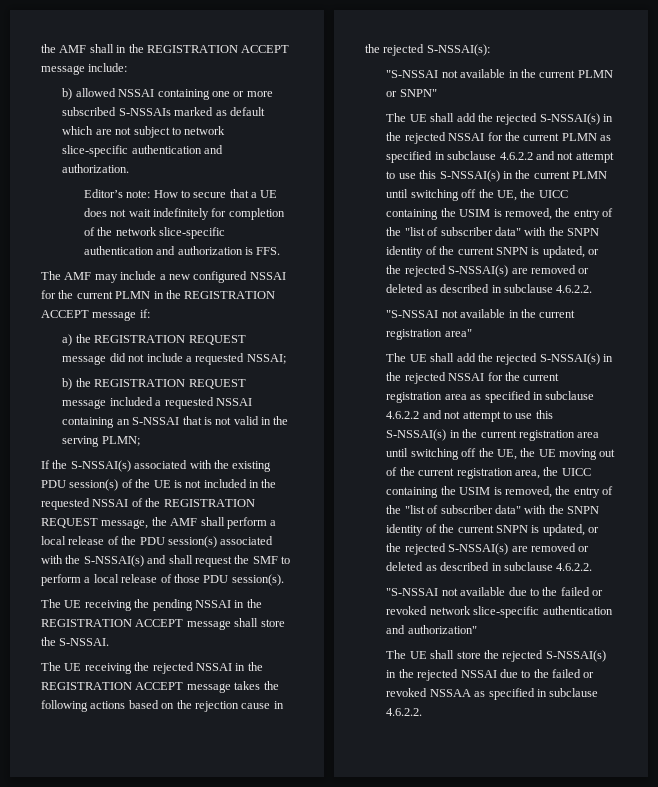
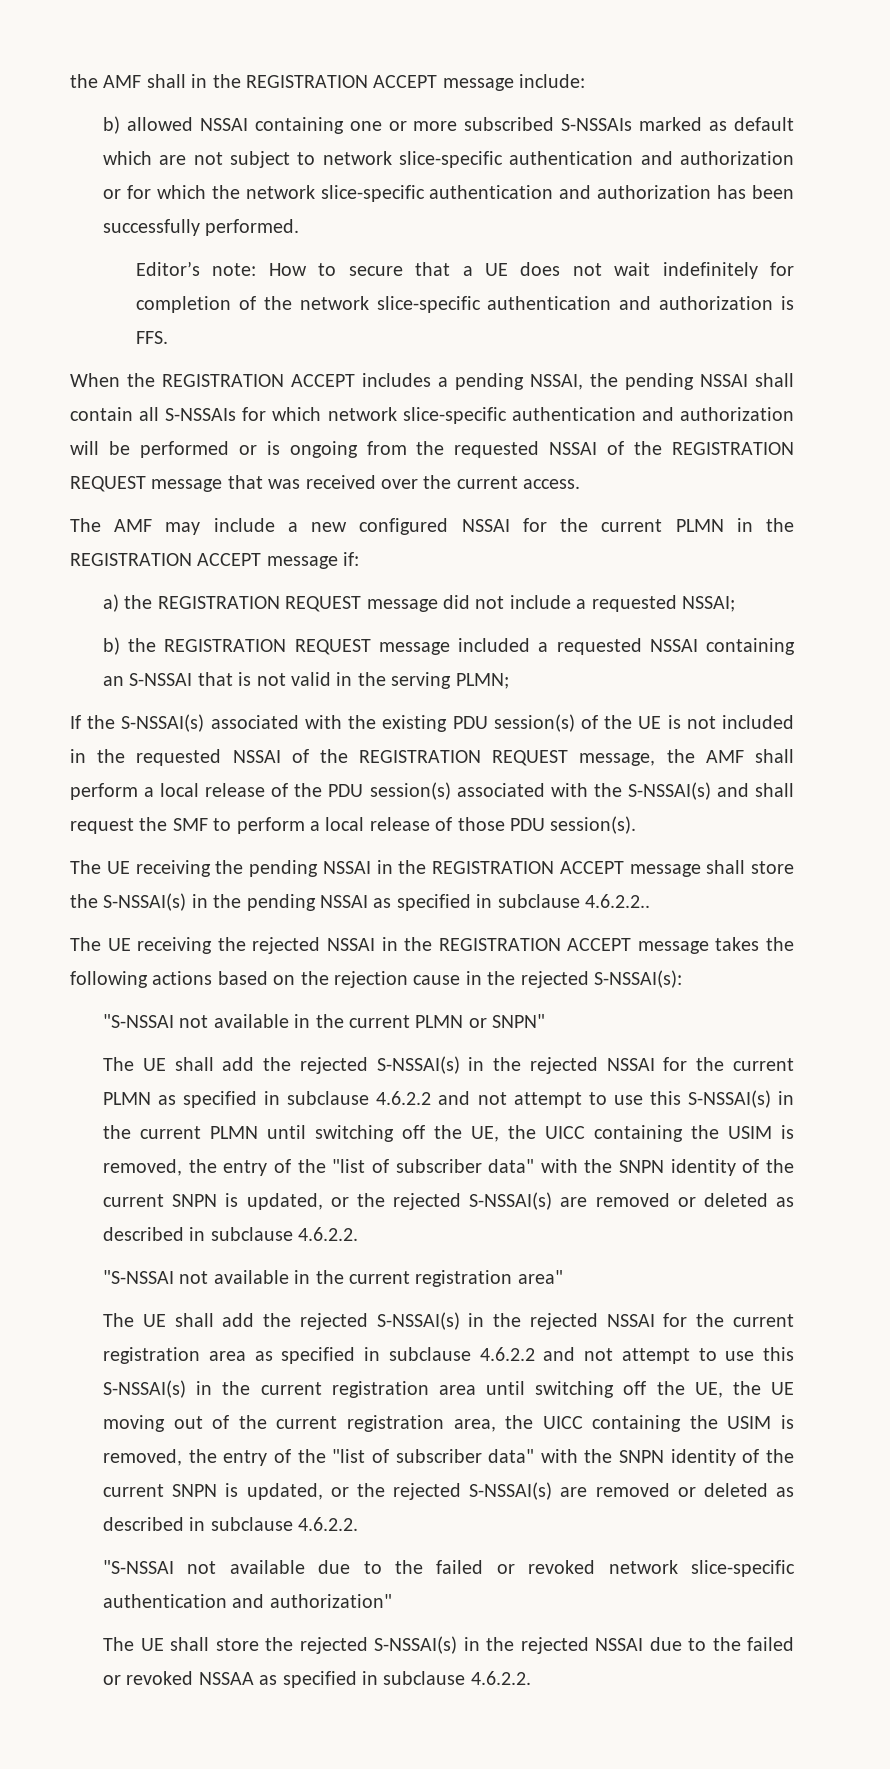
[62,164,130,173] authorization. -> [680,151,794,165] [103,185,794,202] [103,219,300,236] authorization or for which the network slice-specific authentication and authorization has been successfully performed.
(281, 251) none -> [70,373,794,390] [70,407,794,424] [70,441,794,458] [70,475,581,492] // When the REGISTRATION ACCEPT includes a pending NSSAI, the pending NSSAI shall contain all S-NSSAIs for which network slice-specific authentication and authorization will be performed or is ongoing from the requested NSSAI of the REGISTRATION REQUEST message that was received over the current access.
[59,638,110,646] S-NSSAI. -> [103,893,650,911] S-NSSAI(s) in the pending NSSAI as specified in subclause 4.6.2.2..

